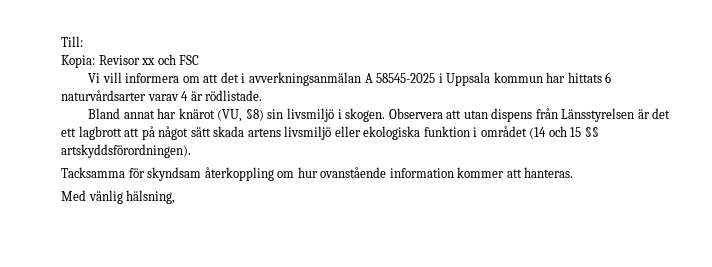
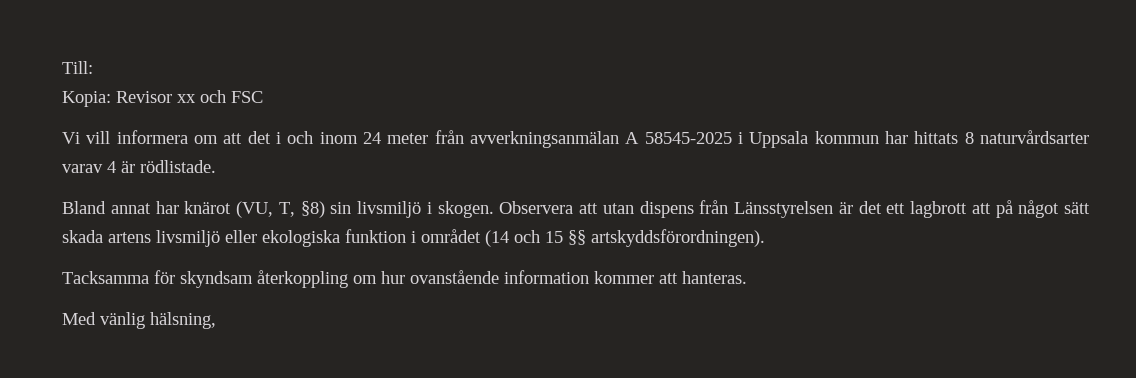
(246, 78) none -> [287,130,464,144] och inom 24 meter från
[605,72,612,83] 6 -> [964,132,974,144] 8
(243, 115) none -> [278,202,295,217] T,

